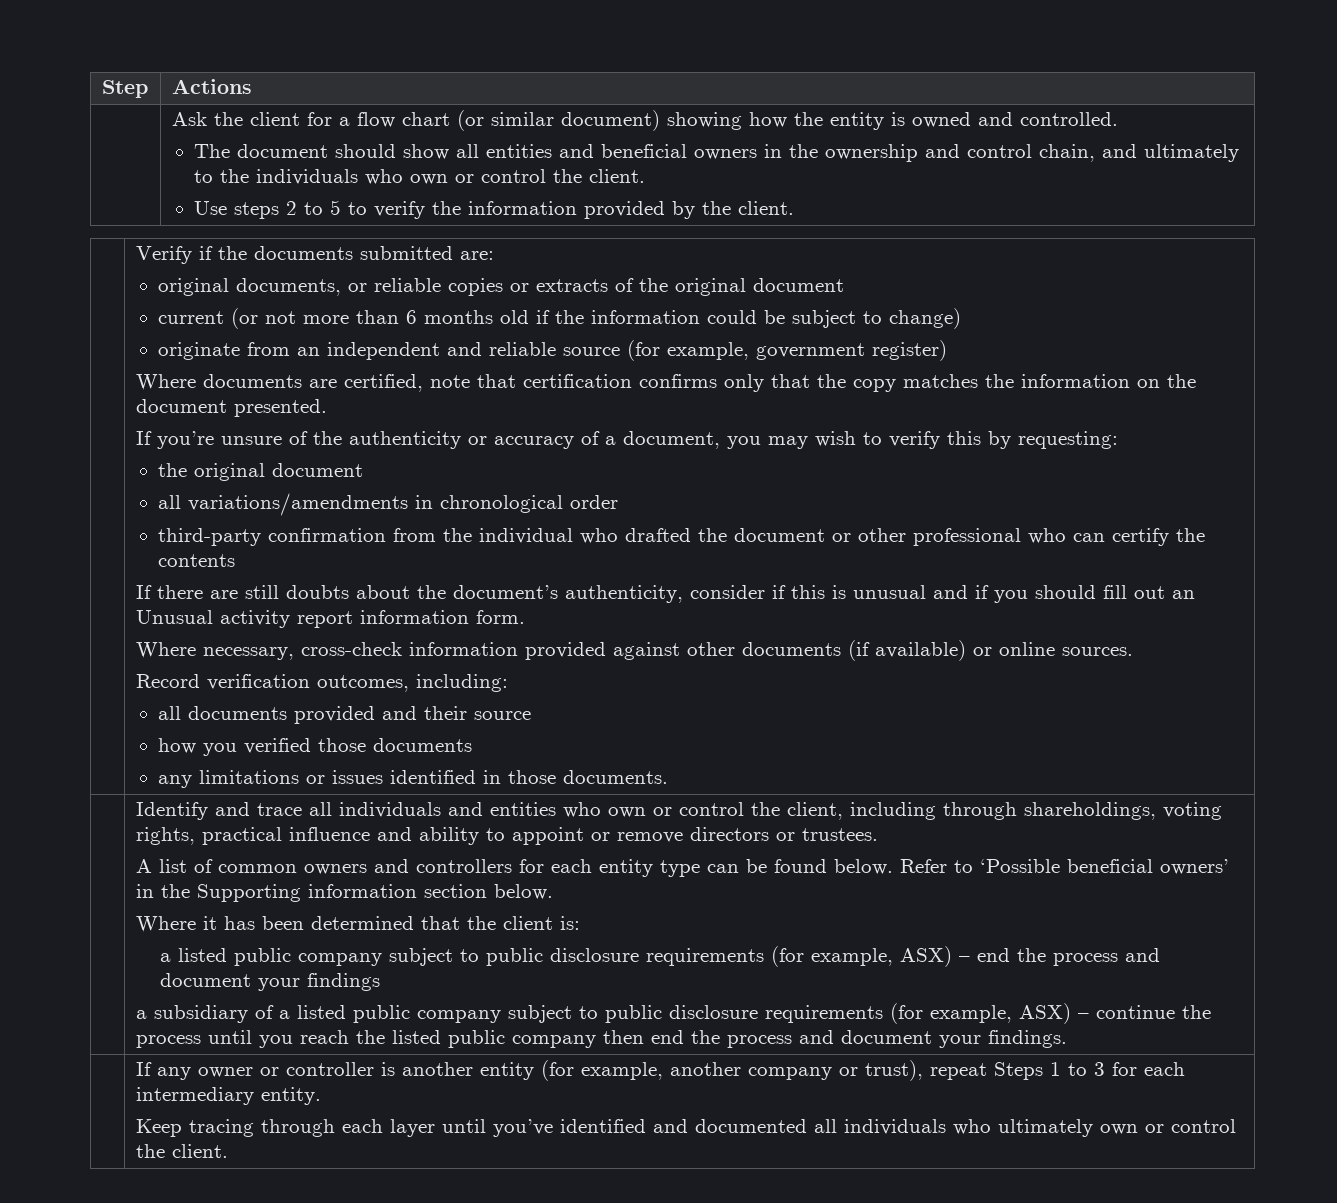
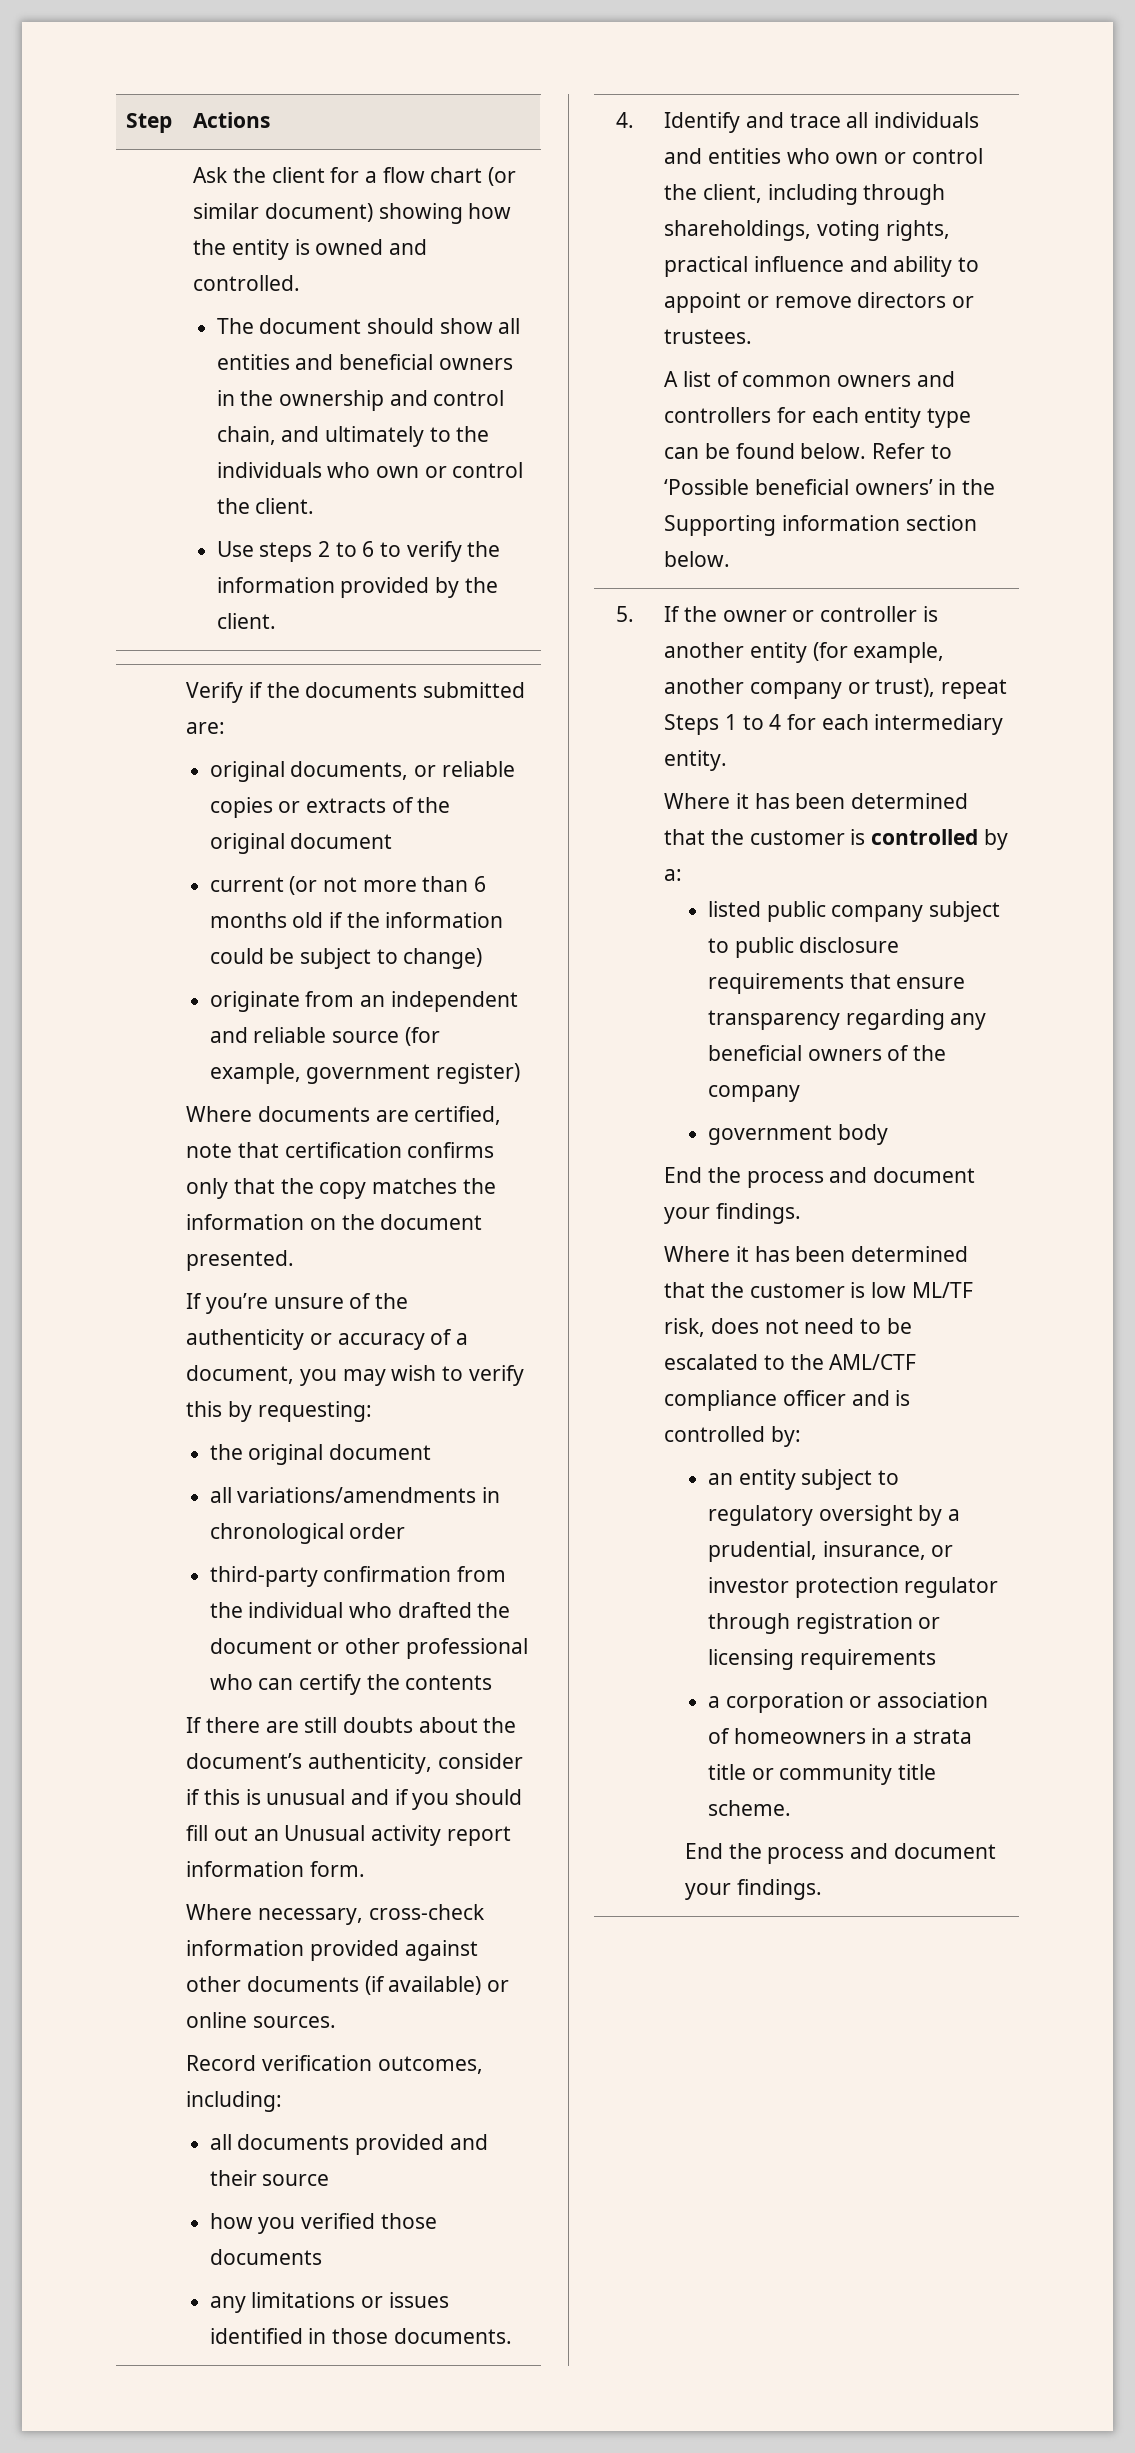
[330,200,342,215] 5 -> [362,541,375,557] 6
(669, 777) none -> [616,112,635,128] 4.
[135,916,580,932] [160,946,1161,967] [160,973,381,991] [135,1003,1211,1024] [135,1030,1067,1048] [135,1062,191,1080] // Where it has been determined that the client is: // a listed public company subject to public disclosure requirements (for example, ASX) – end the process and document your findings // a subsidiary of a listed public company subject to public disclosure requirements (for example, ASX) – continue the process until you reach the listed public company then end the process and document your findings. // | If any -> [616,606,635,622] [664,606,718,622] // 5. | If the
[1093,1062,1105,1076] 3 -> [769,714,782,730] 4
[135,1119,1236,1137] [135,1144,228,1158] Keep tracing through each layer until you’ve identified and documented all individuals who ultimately own or control the client. -> [664,793,969,809] [664,829,1008,850] [664,869,683,881] [707,901,1000,922] [707,937,900,958] [707,973,966,994] [707,1009,987,1030] [707,1045,946,1061] [707,1085,800,1102] [707,1124,888,1145] [664,1167,976,1188] [664,1203,802,1224] [664,1246,969,1262] [664,1282,973,1298] [664,1318,912,1337] [664,1354,917,1370] [664,1390,911,1411] [664,1426,802,1447] [707,1469,899,1490] [707,1505,960,1526] [707,1541,954,1562] [707,1577,999,1598] [707,1613,941,1634] [707,1649,936,1670] [707,1692,988,1713] [707,1728,972,1744] [707,1764,936,1785] [707,1800,791,1816] [684,1843,996,1864] [684,1879,822,1900] Where it has been determined that the customer is controlled by a: // listed public company subject to public disclosure requirements that ensure transparency regarding any beneficial owners of the company // government body // End the process and document your findings. // Where it has been determined that the customer is low ML/TF risk, does not need to be escalated to the AML/CTF compliance officer and is controlled by: // an entity subject to regulatory oversight by a prudential, insurance, or investor protection regulator through registration or licensing requirements // a corporation or association of homeowners in a strata title or community title scheme. // End the process and document your findings.

